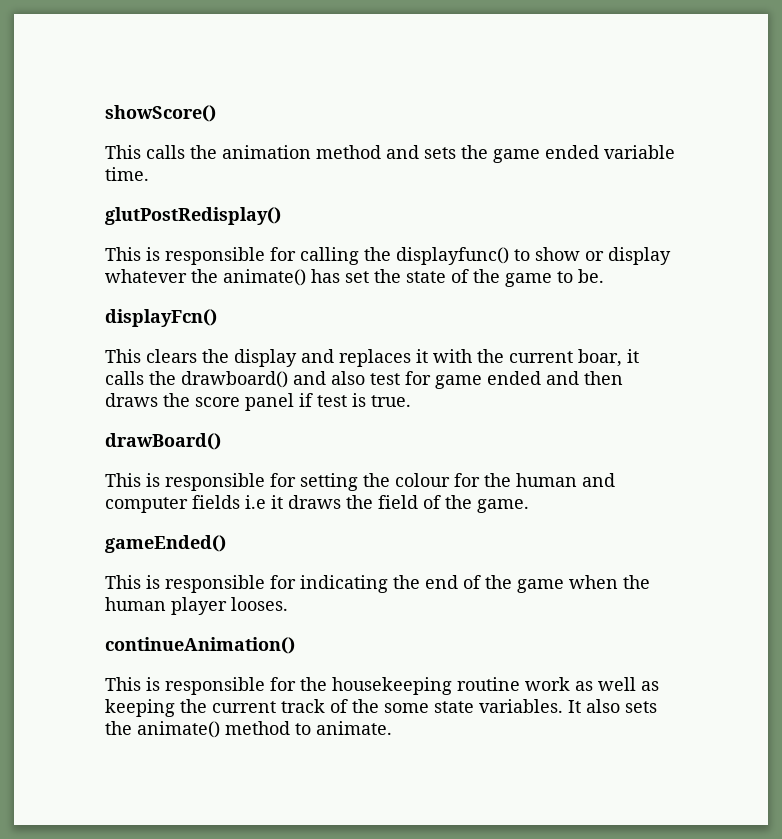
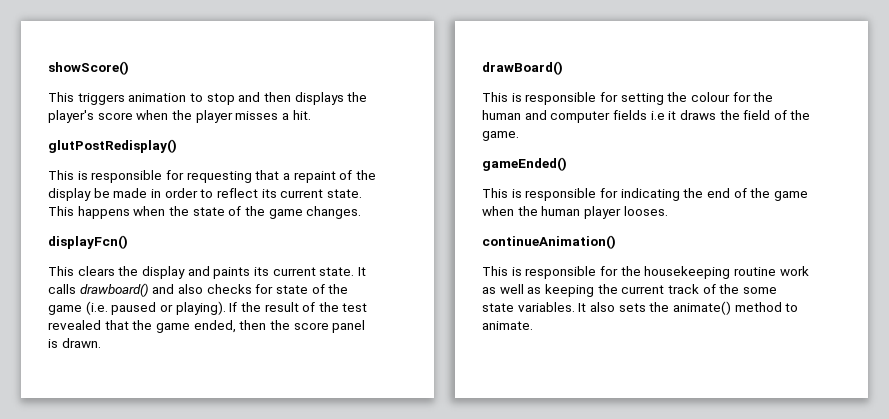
[146,145,675,163] [105,167,149,181] calls the animation method and sets the game ended variable time. -> [77,92,368,105] [48,110,311,123] triggers animation to stop and then displays the player's score when the player misses a hit.
[300,247,671,265] [105,269,369,286] calling the displayfunc() to show or display whatever the animate() has set -> [186,170,376,183] [48,188,362,201] [48,206,166,219] requesting that a repaint of the display be made in order to reflect its current state. This happens when
[557,269,604,283] to be. -> [306,206,362,219] changes.
[339,349,639,367] [105,371,623,389] [105,393,411,411] replaces it with the current boar, it calls the drawboard() and also test for game ended and then draws the score panel if test is true. -> [213,267,366,279] [48,283,349,297] [48,301,368,315] [48,320,366,333] [48,338,101,348] paints its current state. It calls drawboard() and also checks for state of the game (i.e. paused or playing). If the result of the test revealed that the game ended, then the score panel is drawn.

